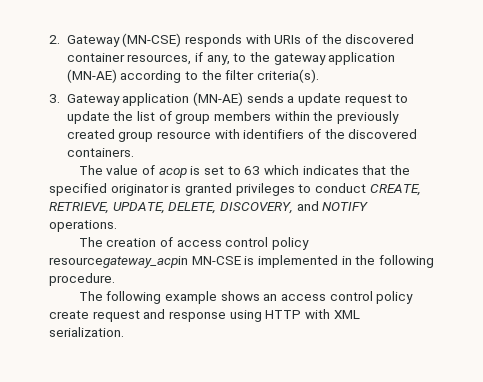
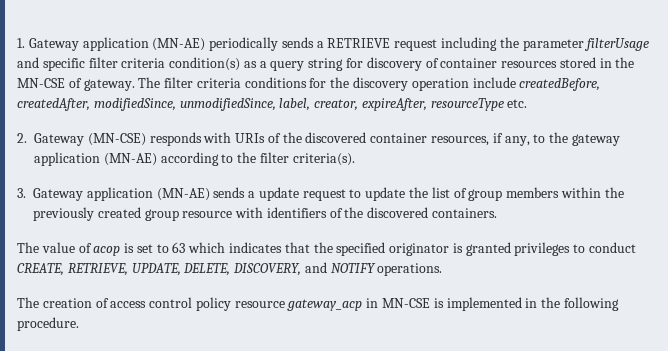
(49, 39) none -> [17,37,650,51] [17,57,635,71] [17,77,601,91] [17,98,528,111] 1. Gateway application (MN-AE) periodically sends a RETRIEVE request including the parameter filterUsage and specific filter criteria condition(s) as a query string for discovery of container resources stored in the MN-CSE of gateway. The filter criteria conditions for the discovery operation include createdBefore, createdAfter, modifiedSince, unmodifiedSince, label, creator, expireAfter, resourceType etc. //
[49,256,188,268] resourcegateway_acpin -> [234,298,379,311] resource gateway_acp in
[78,291,414,304] [49,309,360,322] [49,327,124,337] // The following example shows an access control policy create request and response using HTTP with XML serialization. -> (79, 324) none

